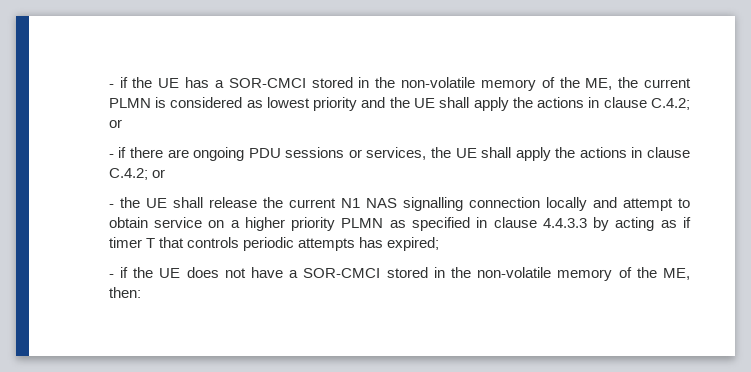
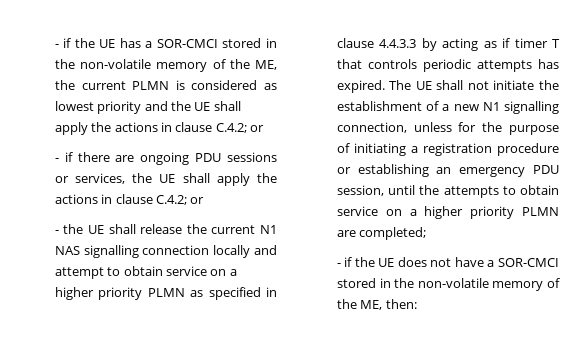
[387,237,440,251] expired; -> [336,80,559,93] [336,101,559,114] [336,122,559,135] [336,143,559,156] [336,164,559,177] [336,185,559,198] [336,206,559,219] [336,227,427,240] expired. The UE shall not initiate the establishment of a new N1 signalling connection, unless for the purpose of initiating a registration procedure or establishing an emergency PDU session, until the attempts to obtain service on a higher priority PLMN are completed;

